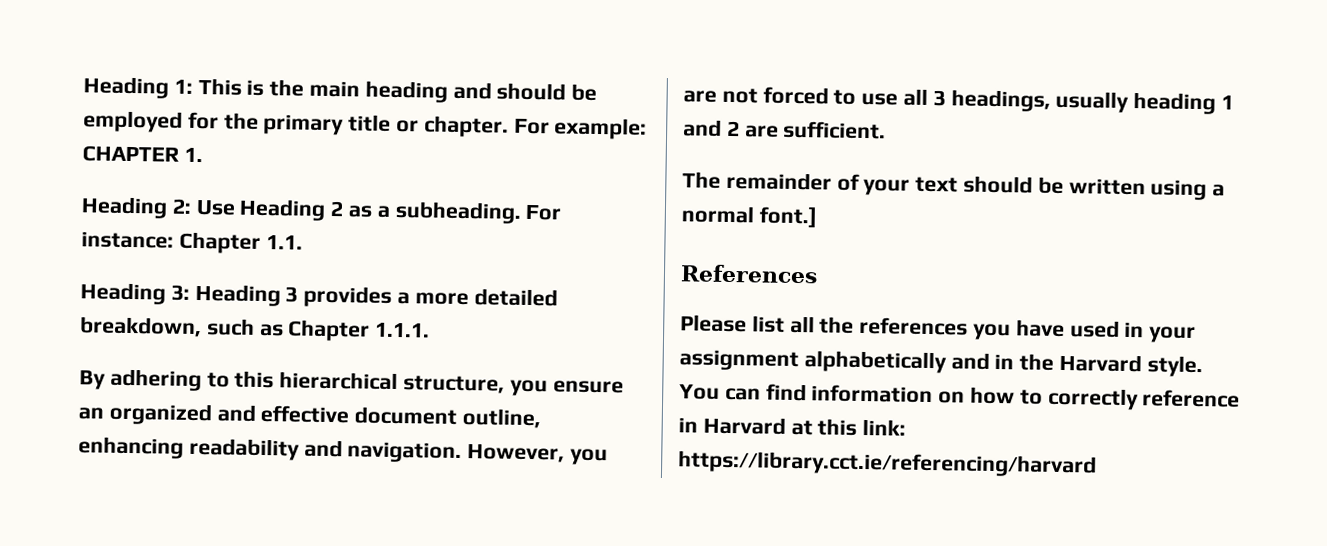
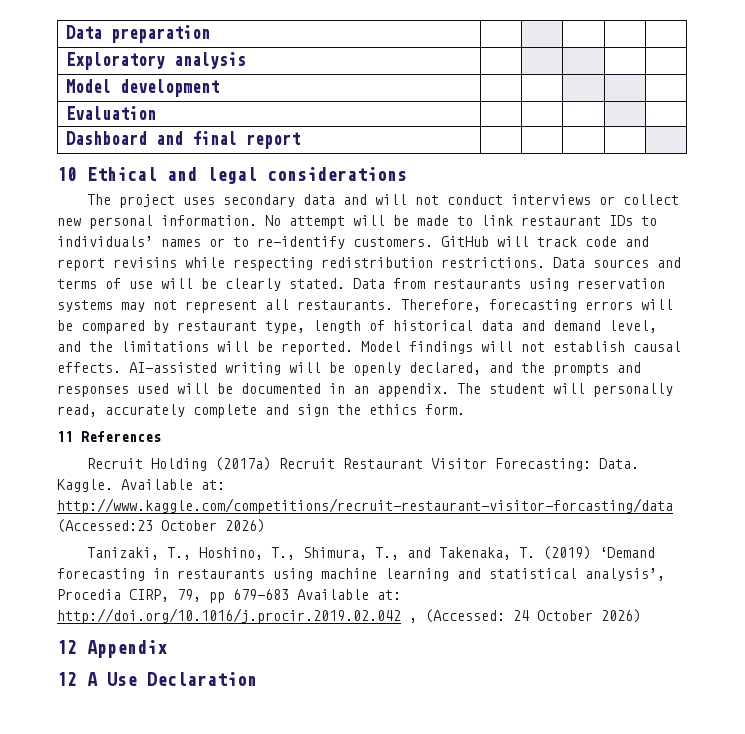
[83,76,598,103] [83,110,648,140] [82,145,203,163] [81,196,563,224] [81,231,303,254] [80,282,558,308] [79,316,431,342] [79,368,624,397] [78,402,542,429] [78,436,609,466] [683,86,1235,115] [683,119,887,140] [682,171,1226,201] [681,205,818,229] [680,264,818,284] [680,314,1197,344] [679,349,1203,378] [679,383,1241,411] [678,416,907,436] [678,450,1097,478] Heading 1: This is the main heading and should be employed for the primary title or chapter. For example: CHAPTER 1. // Heading 2: Use Heading 2 as a subheading. For instance: Chapter 1.1. // Heading 3: Heading 3 provides a more detailed breakdown, such as Chapter 1.1.1. // By adhering to this hierarchical structure, you ensure an organized and effective document outline, enhancing readability and navigation. However, you are not forced to use all 3 headings, usually heading 1 and 2 are sufficient. // The remainder of your text should be written using a normal font.] // References // Please list all the references you have used in your assignment alphabetically and in the Harvard style. You can find information on how to correctly reference in Harvard at this link: https://library.cct.ie/referencing/harvard -> [65,25,210,43] [65,52,246,70] [65,79,219,97] [65,106,156,120] [65,131,300,149] [57,167,407,184] [87,194,680,208] [57,215,657,229] [57,236,649,249] [57,257,681,271] [57,278,665,291] [57,299,673,313] [57,320,657,334] [57,341,681,355] [57,362,641,376] [57,383,673,397] [57,404,465,418] [57,431,161,442] [87,457,640,471] [57,479,225,492] [57,498,673,514] [57,519,265,533] [87,546,656,560] [57,568,665,581] [57,589,401,603] [57,608,641,624] [57,640,167,658] [57,672,257,686] Data preparation | | | | | // Exploratory analysis | | | | | // Model development | | | | | // Evaluation | | | | | // Dashboard and final report | | | | | // 10 Ethical and legal considerations // The project uses secondary data and will not conduct interviews or collect new personal information. No attempt will be made to link restaurant IDs to individuals’ names or to re-identify customers. GitHub will track code and report revisins while respecting redistribution restrictions. Data sources and terms of use will be clearly stated. Data from restaurants using reservation systems may not represent all restaurants. Therefore, forecasting errors will be compared by restaurant type, length of historical data and demand level, and the limitations will be reported. Model findings will not establish causal effects. AI-assisted writing will be openly declared, and the prompts and responses used will be documented in an appendix. The student will personally read, accurately complete and sign the ethics form. // 11 References // Recruit Holding (2017a) Recruit Restaurant Visitor Forecasting: Data. Kaggle. Available at: http://www.kaggle.com/competitions/recruit-restaurant-visitor-forcasting/data (Accessed:23 October 2026) // Tanizaki, T., Hoshino, T., Shimura, T., and Takenaka, T. (2019) ‘Demand forecasting in restaurants using machine learning and statistical analysis’, Procedia CIRP, 79, pp 679-683 Available at: http://doi.org/10.1016/j.procir.2019.02.042 , (Accessed: 24 October 2026) // 12 Appendix // 12 A Use Declaration

